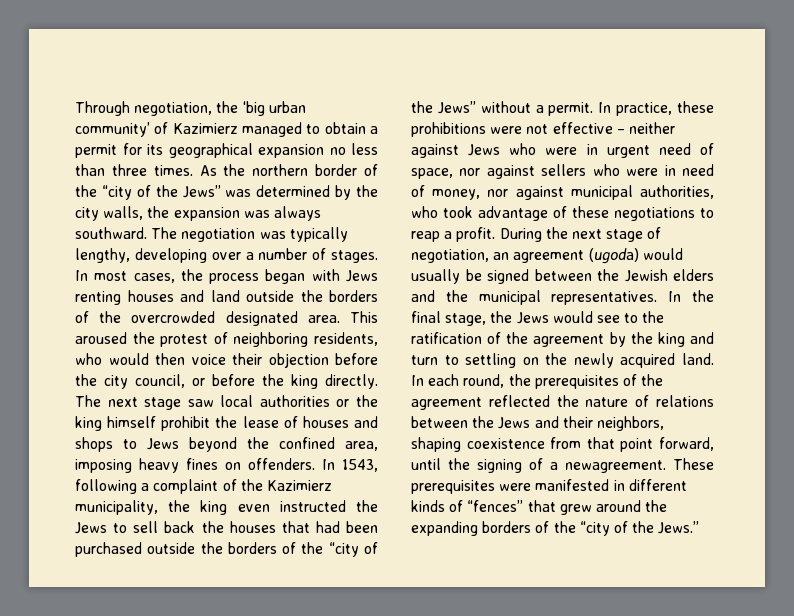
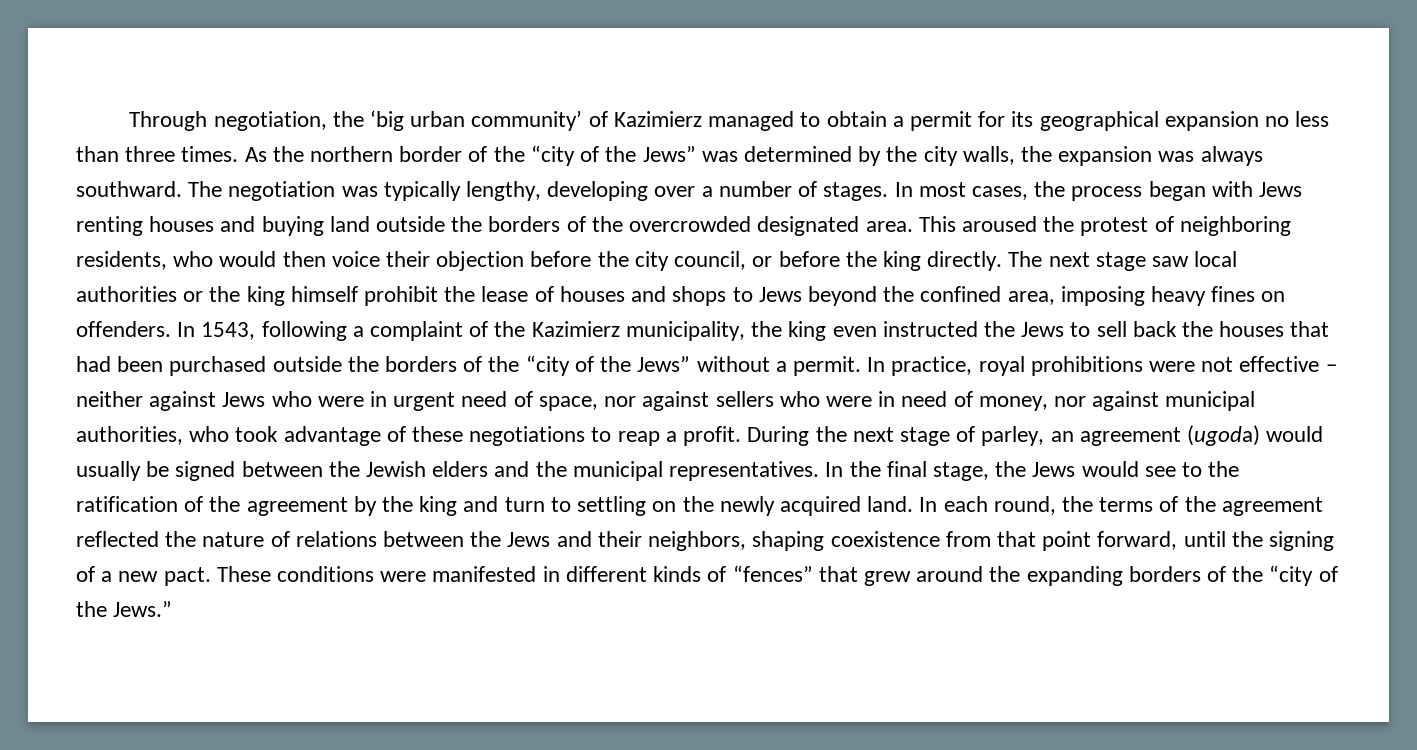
(204, 296) none -> [261,216,324,236] buying
[677,101,714,113] these -> [978,356,1025,376] royal
[411,249,489,263] negotiation, -> [981,426,1045,446] parley,
[534,375,619,389] prerequisites -> [1099,497,1154,512] terms
[565,458,714,473] [411,480,495,494] newagreement. These prerequisites -> [118,566,375,586] new pact. These conditions

